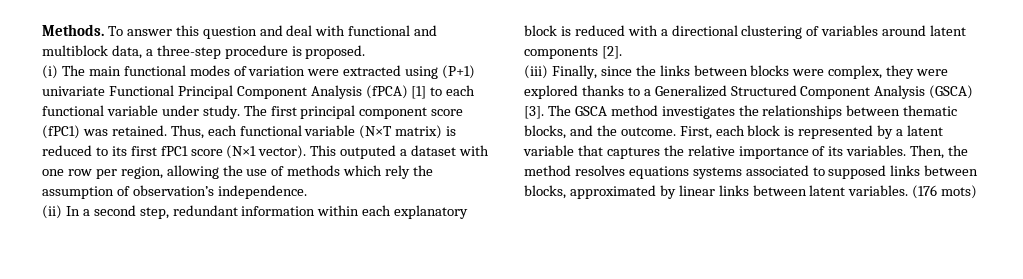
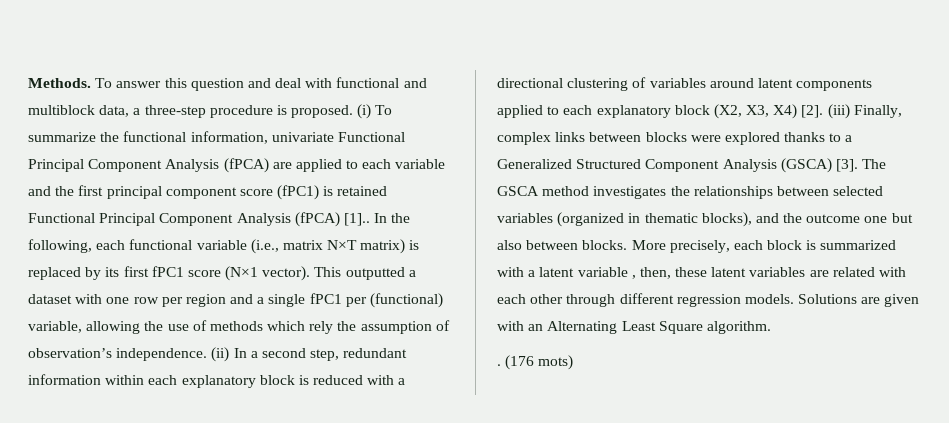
[42,65,476,79] // (i) The main functional modes of variation were extracted using (P+1) -> [357,104,393,119] [28,131,268,144] (i) To summarize the functional information,
[411,85,476,99] [42,105,267,119] [1] to each functional variable under study. The -> [272,159,446,172] [28,186,75,196] are applied to each variable and the
[82,125,457,139] [42,145,108,156] was retained. Thus, each functional variable (N×T matrix) is reduced to -> [323,186,388,196] [28,212,411,227] [28,239,420,254] [28,267,102,280] is retained Functional Principal Component Analysis (fPCA) [1].. In the following, each functional variable (i.e., matrix N×T matrix) is replaced by
[340,145,397,159] outputed -> [345,267,405,280] outputted
[120,166,163,179] region, -> [185,293,444,308] [28,321,82,333] region and a single fPC1 per (functional) variable,
(307, 192) // -> (208, 354) none
(598, 53) none -> [497,104,798,119] applied to each explanatory block (X2, X3, X4)
(622, 52) // -> (824, 111) none
[600,65,656,76] since the -> [497,132,551,145] complex
[828,65,949,79] complex, they were -> (721, 138) none
[903,105,958,116] [524,125,712,139] thematic blocks, and the outcome. First, -> [833,186,884,196] [497,212,913,227] [497,240,730,253] selected variables (organized in thematic blocks), and the outcome one but also between blocks. More precisely,
[798,125,894,139] represented by -> [820,240,897,250] [497,267,524,277] summarized with
[577,145,969,159] [524,165,979,179] [524,185,909,199] that captures the relative importance of its variables. Then, the method resolves equations systems associated to supposed links between blocks, approximated by linear links between latent variables. -> [631,267,907,279] [497,293,920,307] [497,321,771,334] [497,364,501,366] , then, these latent variables are related with each other through different regression models. Solutions are given with an Alternating Least Square algorithm. // .

